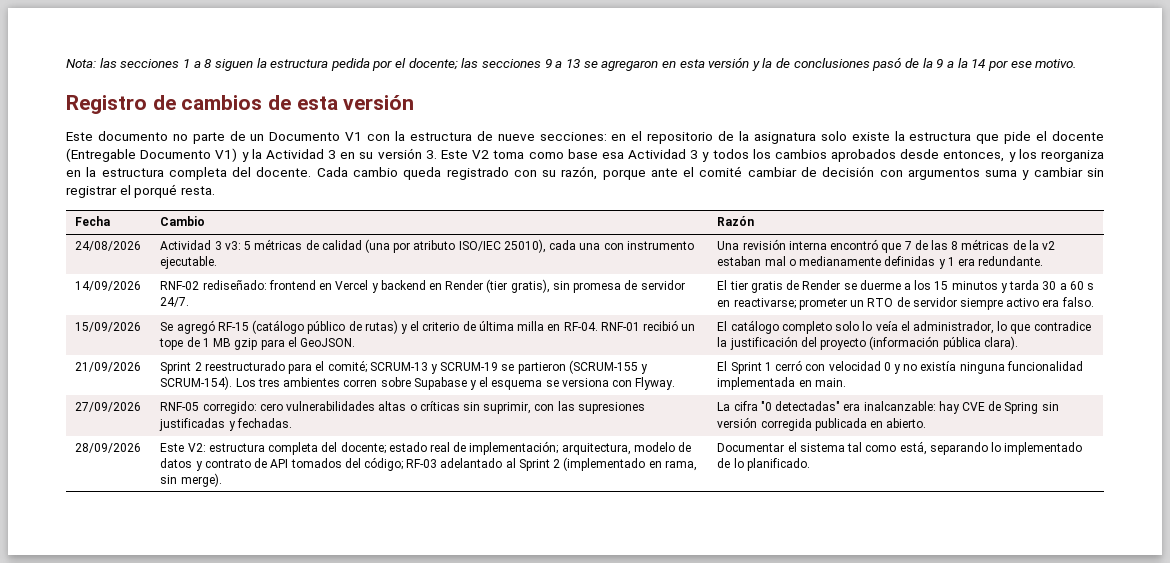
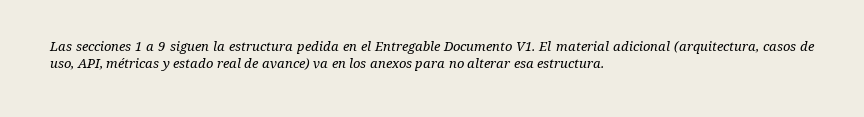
[66,58,117,68] Nota: las -> [49,42,72,51] Las
[204,59,213,68] 8 -> [158,42,166,51] 9
[372,57,1077,71] [66,95,415,114] [66,131,1105,144] [66,148,1105,162] [66,166,1104,180] [66,184,215,198] [75,216,111,226] [160,216,206,226] [717,216,755,226] [75,241,142,251] [160,239,694,253] [160,256,218,269] [717,239,1056,253] [717,256,1044,269] [75,281,142,291] [160,279,685,293] [160,297,190,307] [717,280,1095,293] [717,297,1094,310] [75,322,142,332] [160,320,696,334] [159,337,356,350] [717,320,1091,334] [717,336,1018,350] [75,362,142,372] [160,360,649,374] [160,376,676,390] [717,360,1083,374] [717,377,846,390] [75,402,142,412] [160,401,645,414] [159,418,292,431] [717,401,1059,414] [717,417,927,431] [75,443,142,453] [160,441,692,455] [160,457,697,471] [160,473,222,487] [717,441,1083,455] [717,458,810,471] por el docente; las secciones 9 a 13 se agregaron en esta versión y la de conclusiones pasó de la 9 a la 14 por ese motivo. // Registro de cambios de esta versión // Este documento no parte de un Documento V1 con la estructura de nueve secciones: en el repositorio de la asignatura solo existe la estructura que pide el docente (Entregable Documento V1) y la Actividad 3 en su versión 3. Este V2 toma como base esa Actividad 3 y todos los cambios aprobados desde entonces, y los reorganiza en la estructura completa del docente. Cada cambio queda registrado con su razón, porque ante el comité cambiar de decisión con argumentos suma y cambiar sin registrar el porqué resta. // Fecha | Cambio | Razón // 24/08/2026 | Actividad 3 v3: 5 métricas de calidad (una por atributo ISO/IEC 25010), cada una con instrumento ejecutable. | Una revisión interna encontró que 7 de las 8 métricas de la v2 estaban mal o medianamente definidas y 1 era redundante. // 14/09/2026 | RNF-02 rediseñado: frontend en Vercel y backend en Render (tier gratis), sin promesa de servidor 24/7. | El tier gratis de Render se duerme a los 15 minutos y tarda 30 a 60 s en reactivarse; prometer un RTO de servidor siempre activo era falso. // 15/09/2026 | Se agregó RF-15 (catálogo público de rutas) y el criterio de última milla en RF-04. RNF-01 recibió un tope de 1 MB gzip para el GeoJSON. | El catálogo completo solo lo veía el administrador, lo que contradice la justificación del proyecto (información pública clara). // 21/09/2026 | Sprint 2 reestructurado para el comité; SCRUM-13 y SCRUM-19 se partieron (SCRUM-155 y SCRUM-154). Los tres ambientes corren sobre Supabase y el esquema se versiona con Flyway. | El Sprint 1 cerró con velocidad 0 y no existía ninguna funcionalidad implementada en main. // 27/09/2026 | RNF-05 corregido: cero vulnerabilidades altas o críticas sin suprimir, con las supresiones justificadas y fechadas. | La cifra "0 detectadas" era inalcanzable: hay CVE de Spring sin versión corregida publicada en abierto. // 28/09/2026 | Este V2: estructura completa del docente; estado real de implementación; arquitectura, modelo de datos y contrato de API tomados del código; RF-03 adelantado al Sprint 2 (implementado en rama, sin merge). | Documentar el sistema tal como está, separando lo implementado de lo planificado. -> [342,41,815,54] [50,58,605,71] en el Entregable Documento V1. El material adicional (arquitectura, casos de uso, API, métricas y estado real de avance) va en los anexos para no alterar esa estructura.

